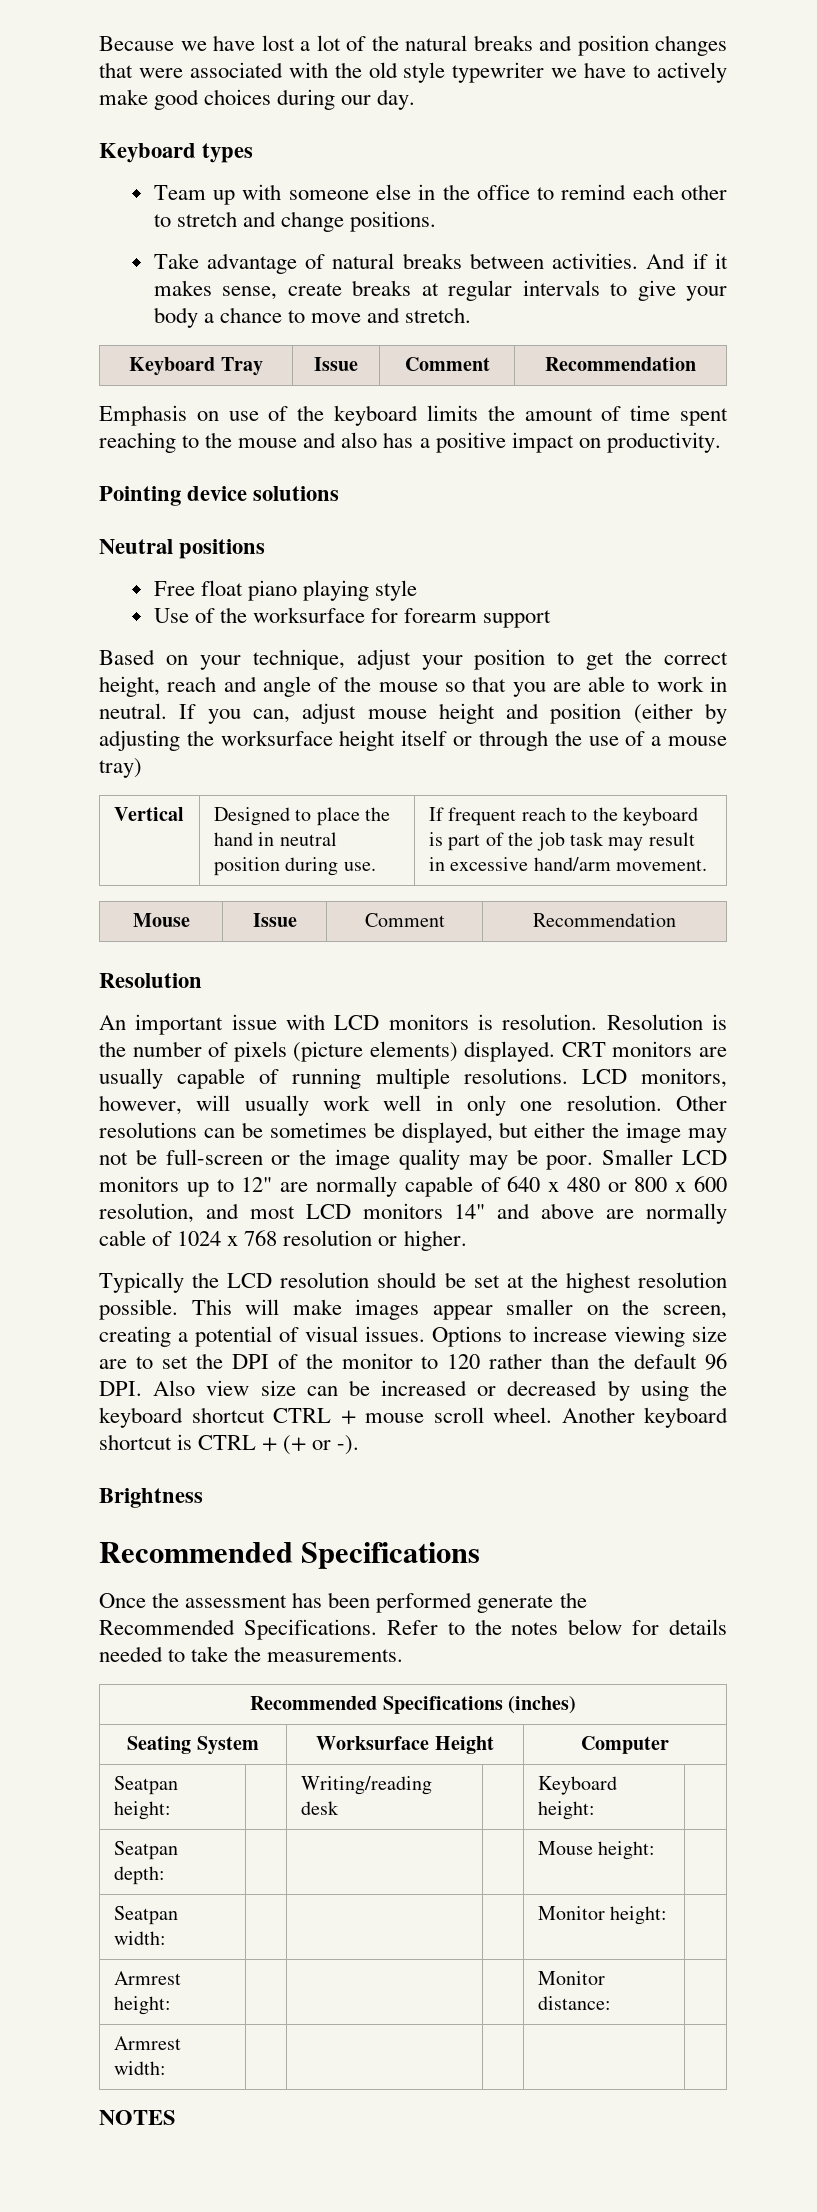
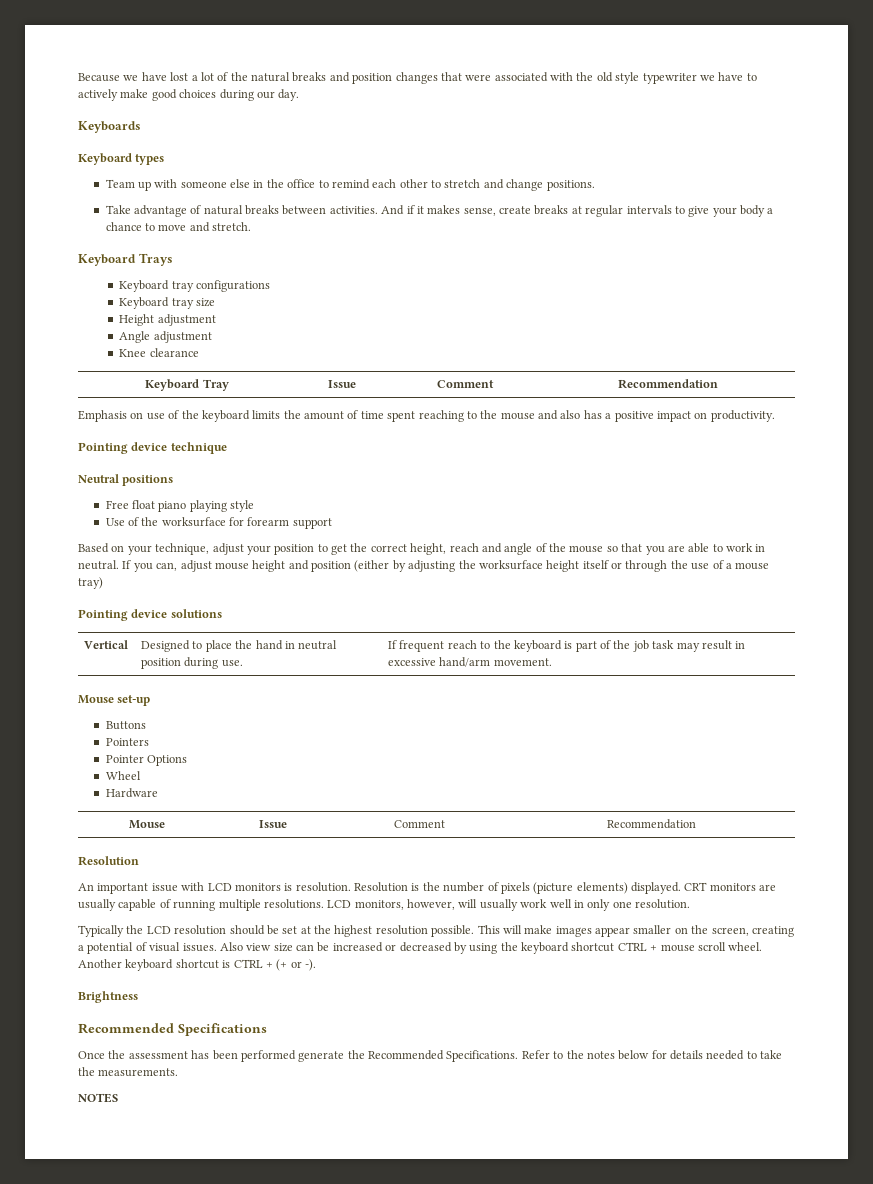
(416, 99) none -> [78,121,141,133] // Keyboards
(472, 315) none -> [78,253,173,266] [119,280,271,292] [119,297,216,309] [119,314,216,326] [119,331,212,343] [119,348,199,357] // Keyboard Trays // Keyboard tray configurations // Keyboard tray size // Height adjustment // Angle adjustment // Knee clearance
[253,486,340,501] solutions -> [170,442,227,454] technique
(142, 768) none -> [78,609,222,621] // Pointing device solutions
(708, 865) none -> [78,695,151,706] [105,721,146,730] [105,738,149,746] [105,755,187,766] [105,771,141,780] [105,788,158,798] // Mouse set-up // Buttons // Pointers // Pointer Options // Wheel // Hardware
[675,1095,727,1111] [99,1122,727,1143] [99,1149,727,1170] [99,1176,728,1197] [99,1203,727,1224] [99,1230,467,1251] Other resolutions can be sometimes be displayed, but either the image may not be full-screen or the image quality may be poor. Smaller LCD monitors up to 12" are normally capable of 640 x 480 or 800 x 600 resolution, and most LCD monitors 14" and above are normally cable of 1024 x 768 resolution or higher. -> (690, 904) none
[432,1326,727,1347] [99,1353,727,1370] [99,1381,142,1396] Options to increase viewing size are to set the DPI of the monitor to 120 rather than the default 96 DPI. -> (217, 947) none
[250,1696,576,1714] [127,1736,259,1755] [316,1736,494,1754] [581,1736,669,1754] [113,1776,178,1795] [113,1801,171,1820] [300,1776,432,1795] [300,1801,339,1815] [537,1776,617,1795] [537,1801,595,1820] [113,1841,178,1860] [113,1866,165,1885] [537,1841,656,1860] [113,1906,178,1925] [113,1931,166,1945] [537,1906,668,1925] [113,1971,181,1985] [113,1996,171,2015] [537,1971,605,1985] [537,1996,611,2010] [113,2036,181,2050] [113,2061,166,2075] // Recommended Specifications (inches) // Seating System | Worksurface Height | Computer // Seatpan height: | | Writing/reading desk | | Keyboard height: | // Seatpan depth: | | | | Mouse height: | // Seatpan width: | | | | Monitor height: | // Armrest height: | | | | Monitor distance: | // Armrest width: | | | | | -> (179, 1072) none

